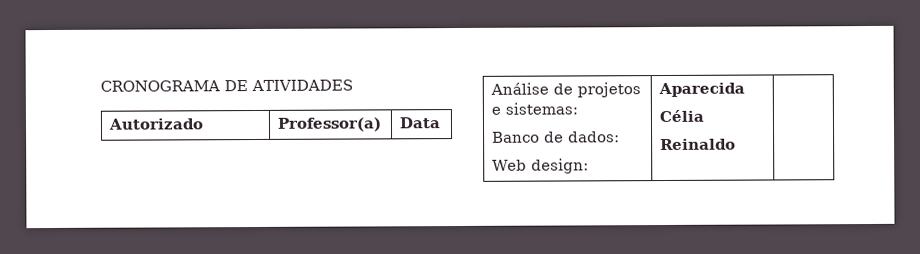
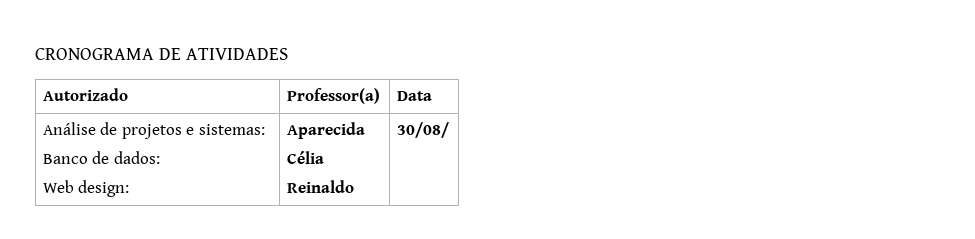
(737, 144) none -> [397,122,450,138] 30/08/

